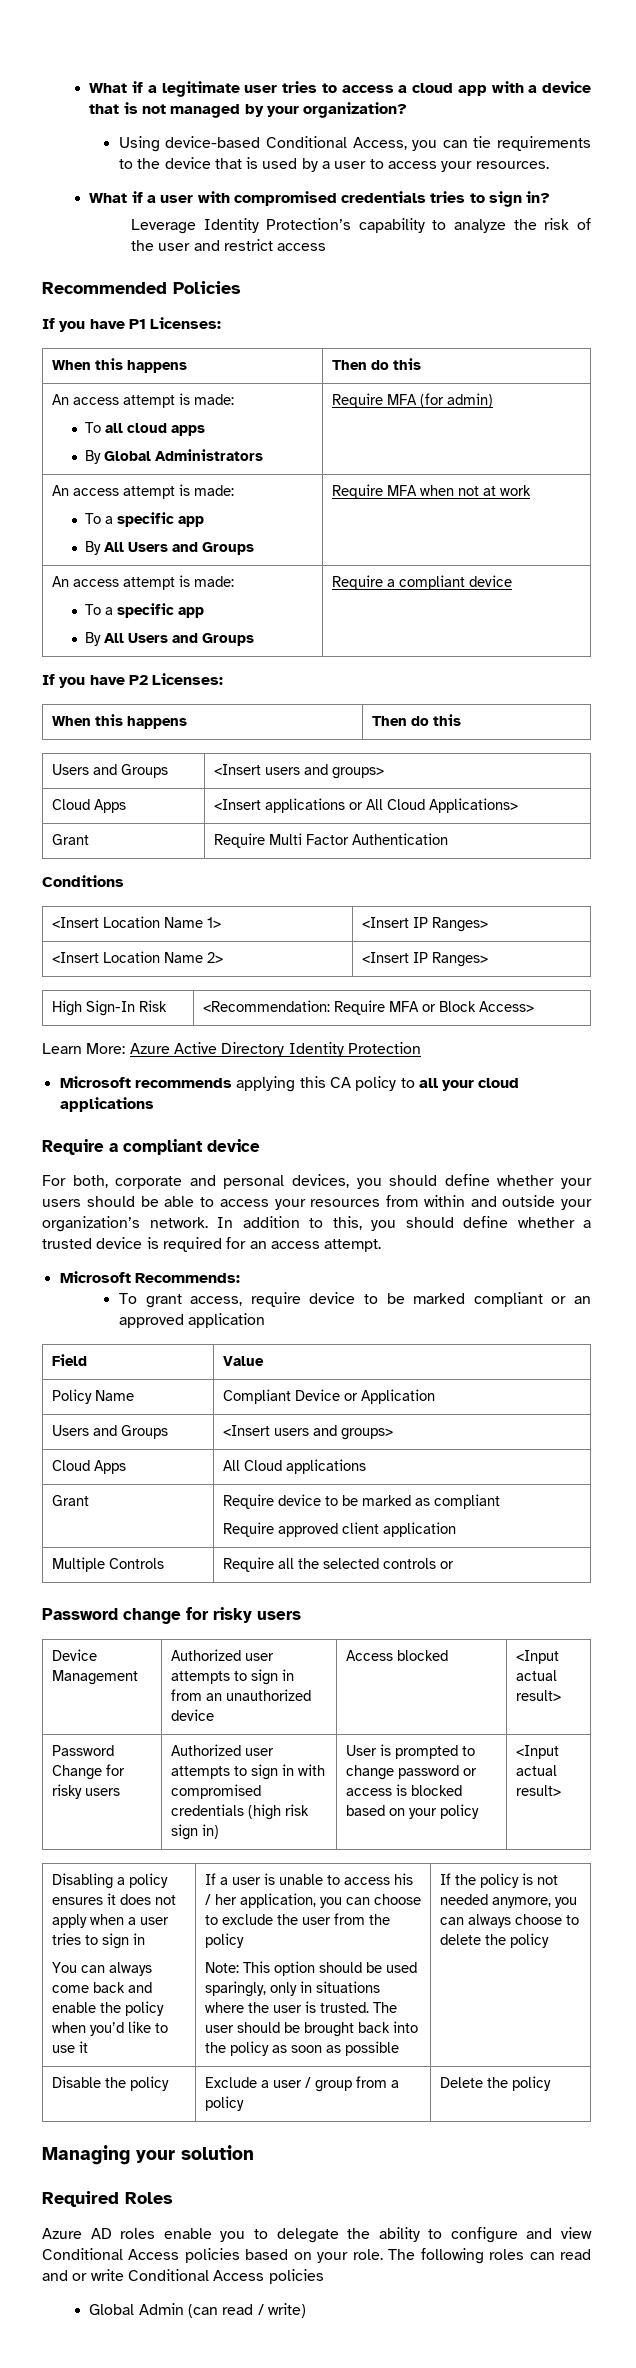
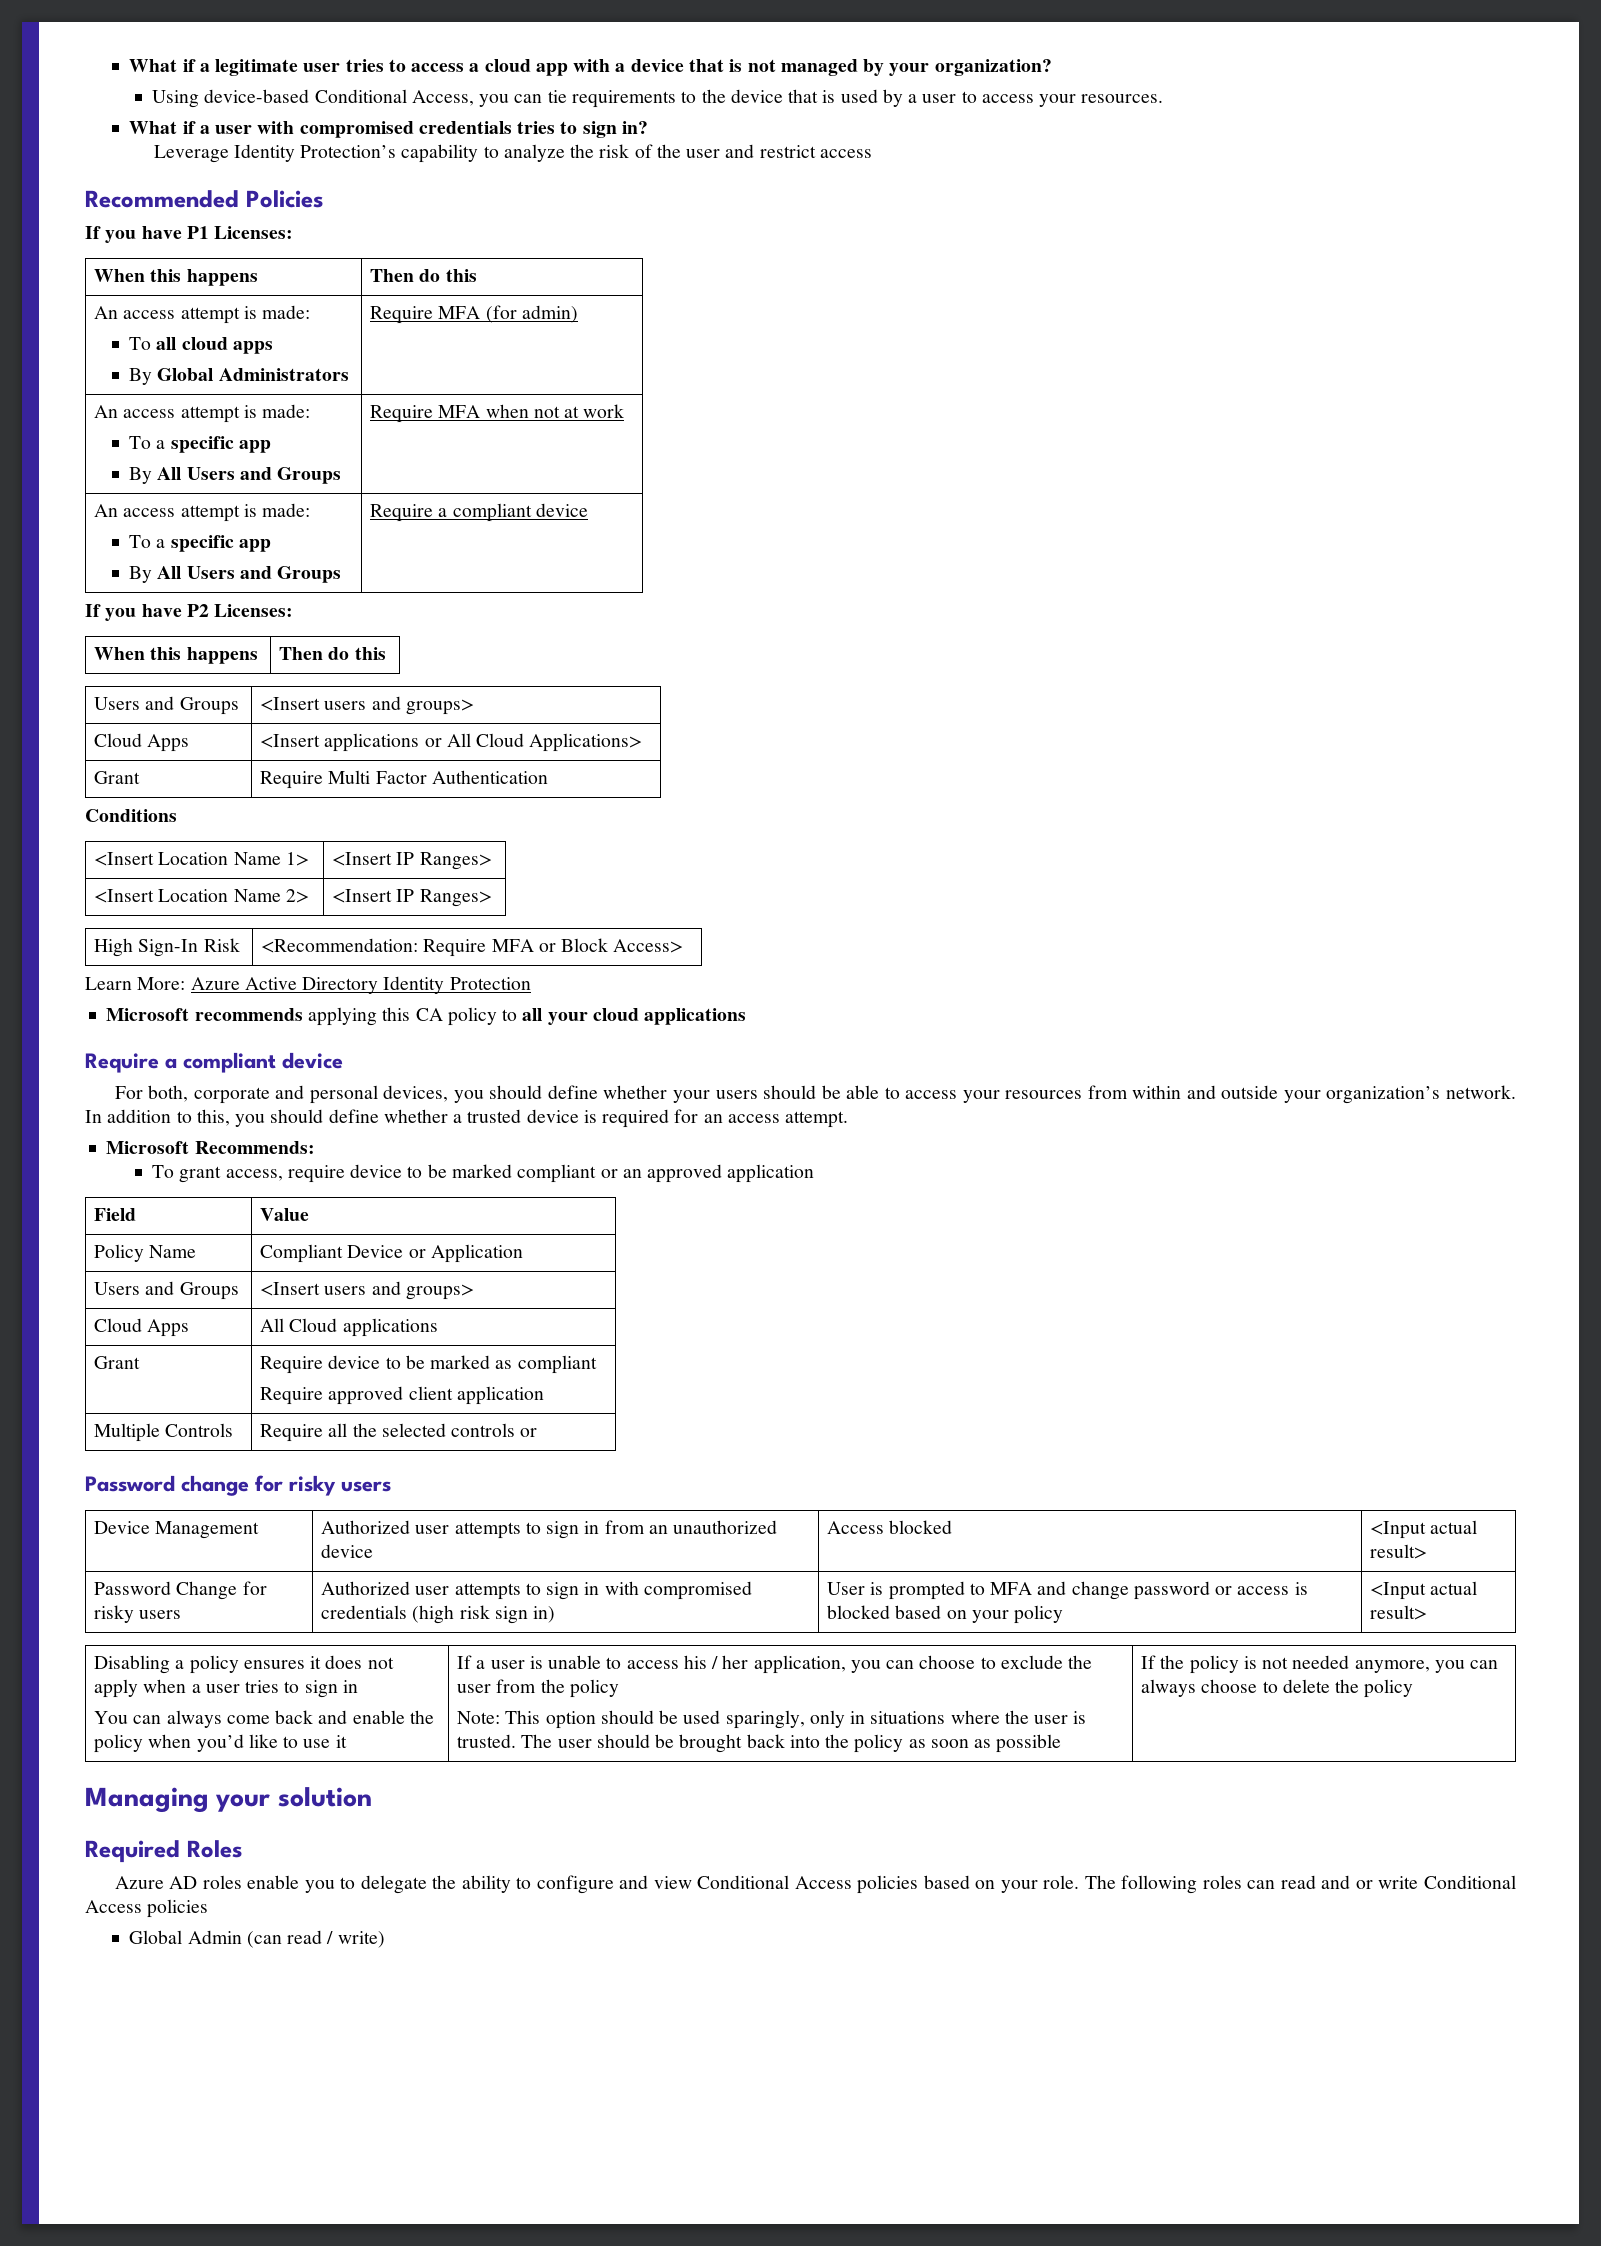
(475, 1751) none -> [990,1581,1067,1595] MFA and
[51,2076,169,2091] [204,2076,399,2092] [204,2096,244,2111] [439,2076,551,2091] // Disable the policy | Exclude a user / group from a policy | Delete the policy -> (1414, 1688) none

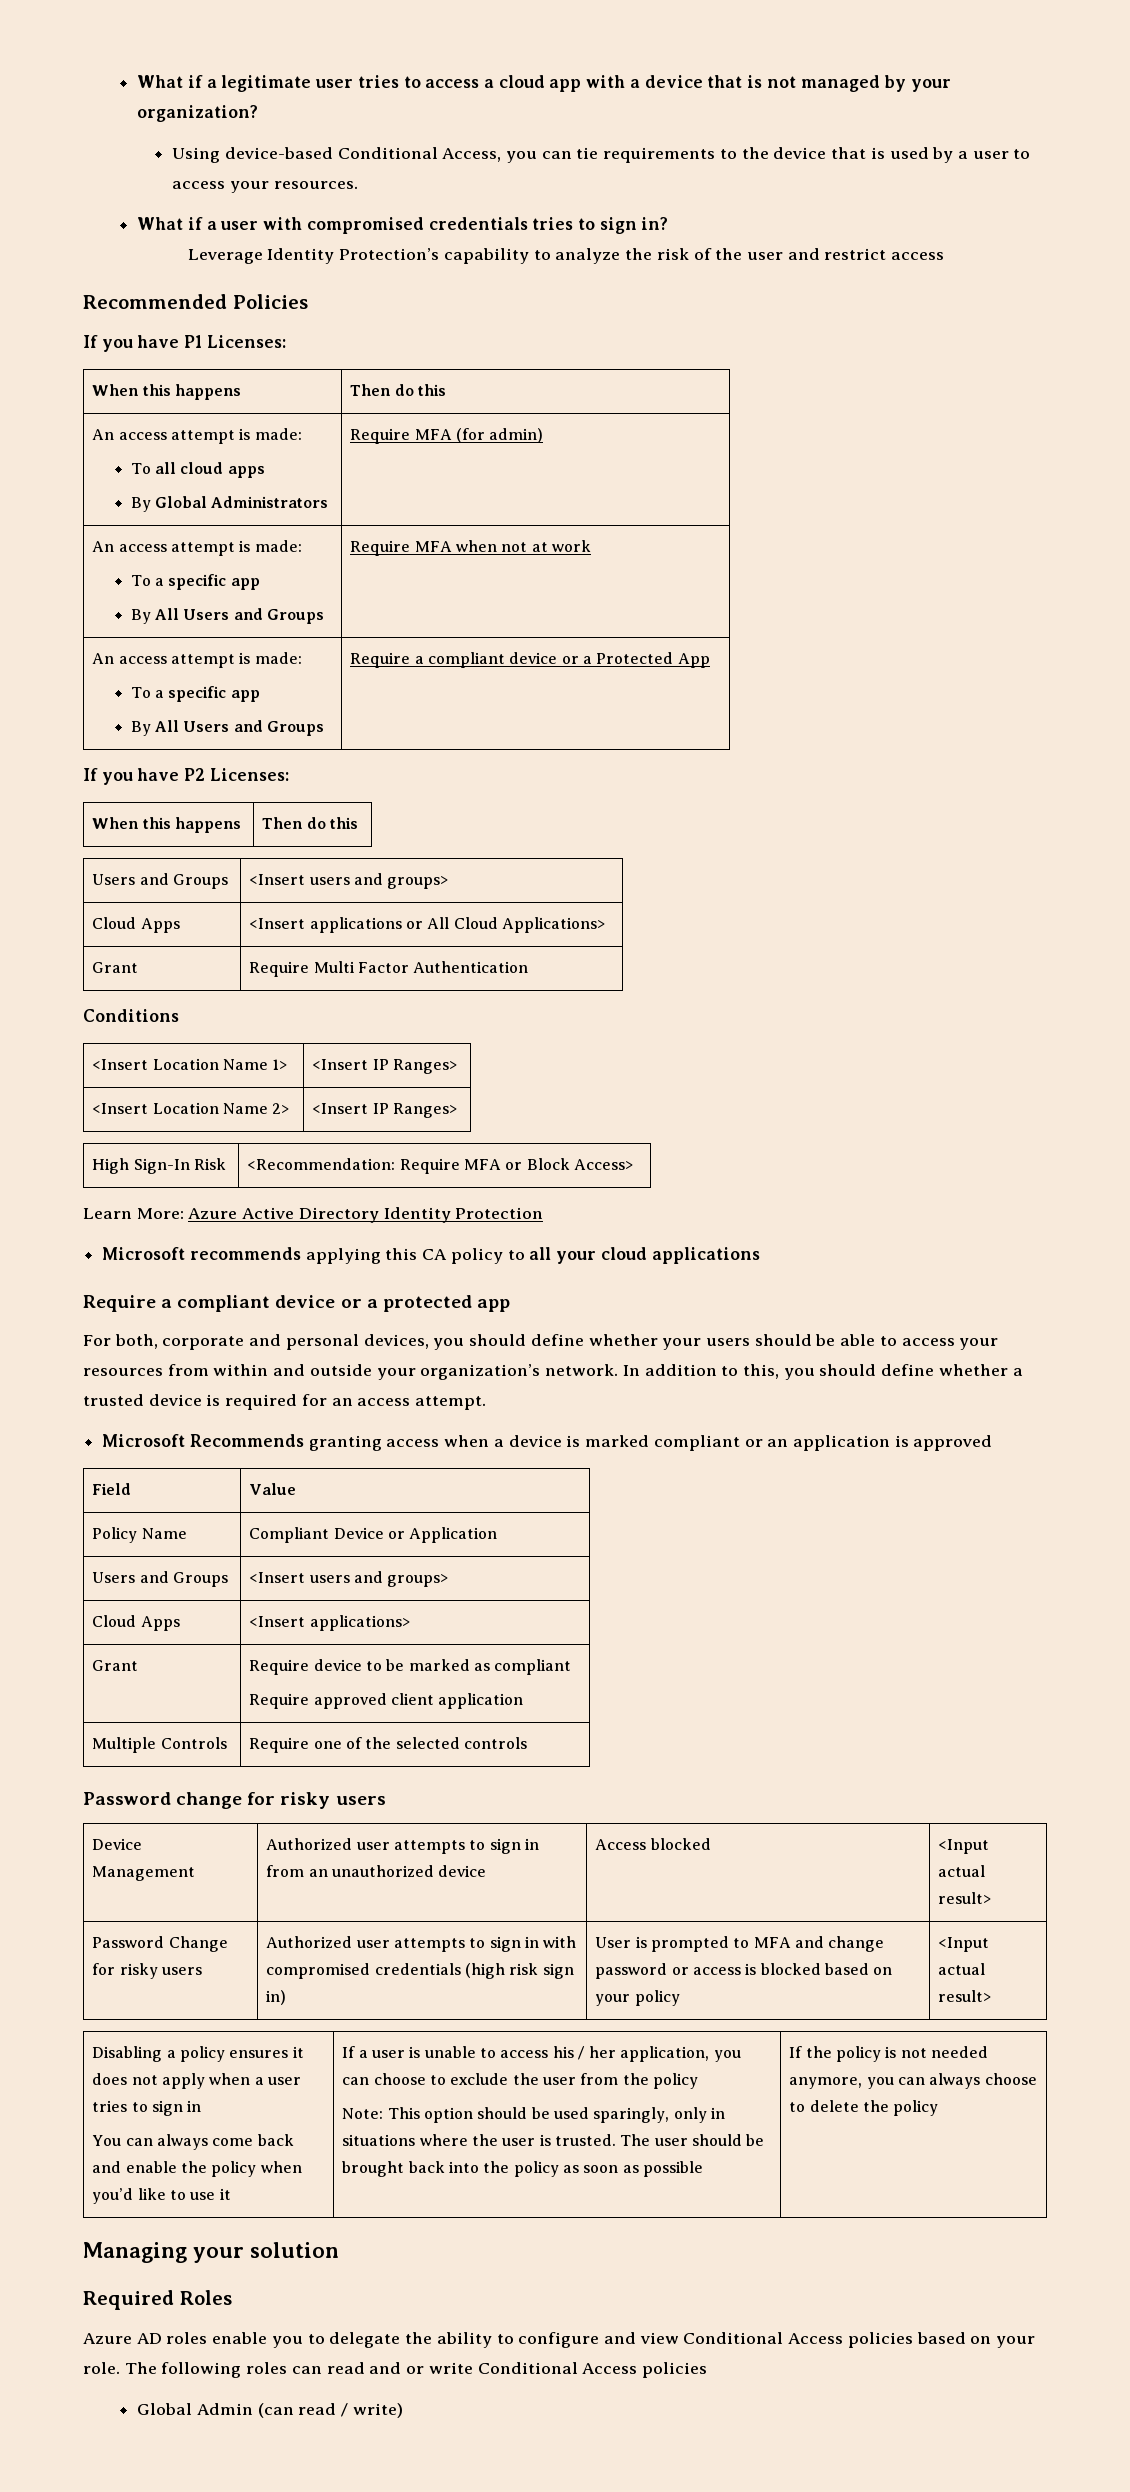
(588, 510) none -> [561,652,710,668] or a Protected App
(343, 1060) none -> [340,1295,510,1312] or a protected app
[194,1141,315,1154] [152,1164,447,1183] Recommends: // To grant access, require device to be -> [189,1434,581,1451] Recommends granting access when a device is
[647,1164,815,1183] approved application -> [792,1435,993,1451] application is approved
[259,1318,438,1337] All Cloud applications -> [249,1615,410,1631] <Insert applications>
[328,1423,348,1437] all -> [313,1737,362,1749] one of
[520,1428,538,1437] or -> (527, 1743) none

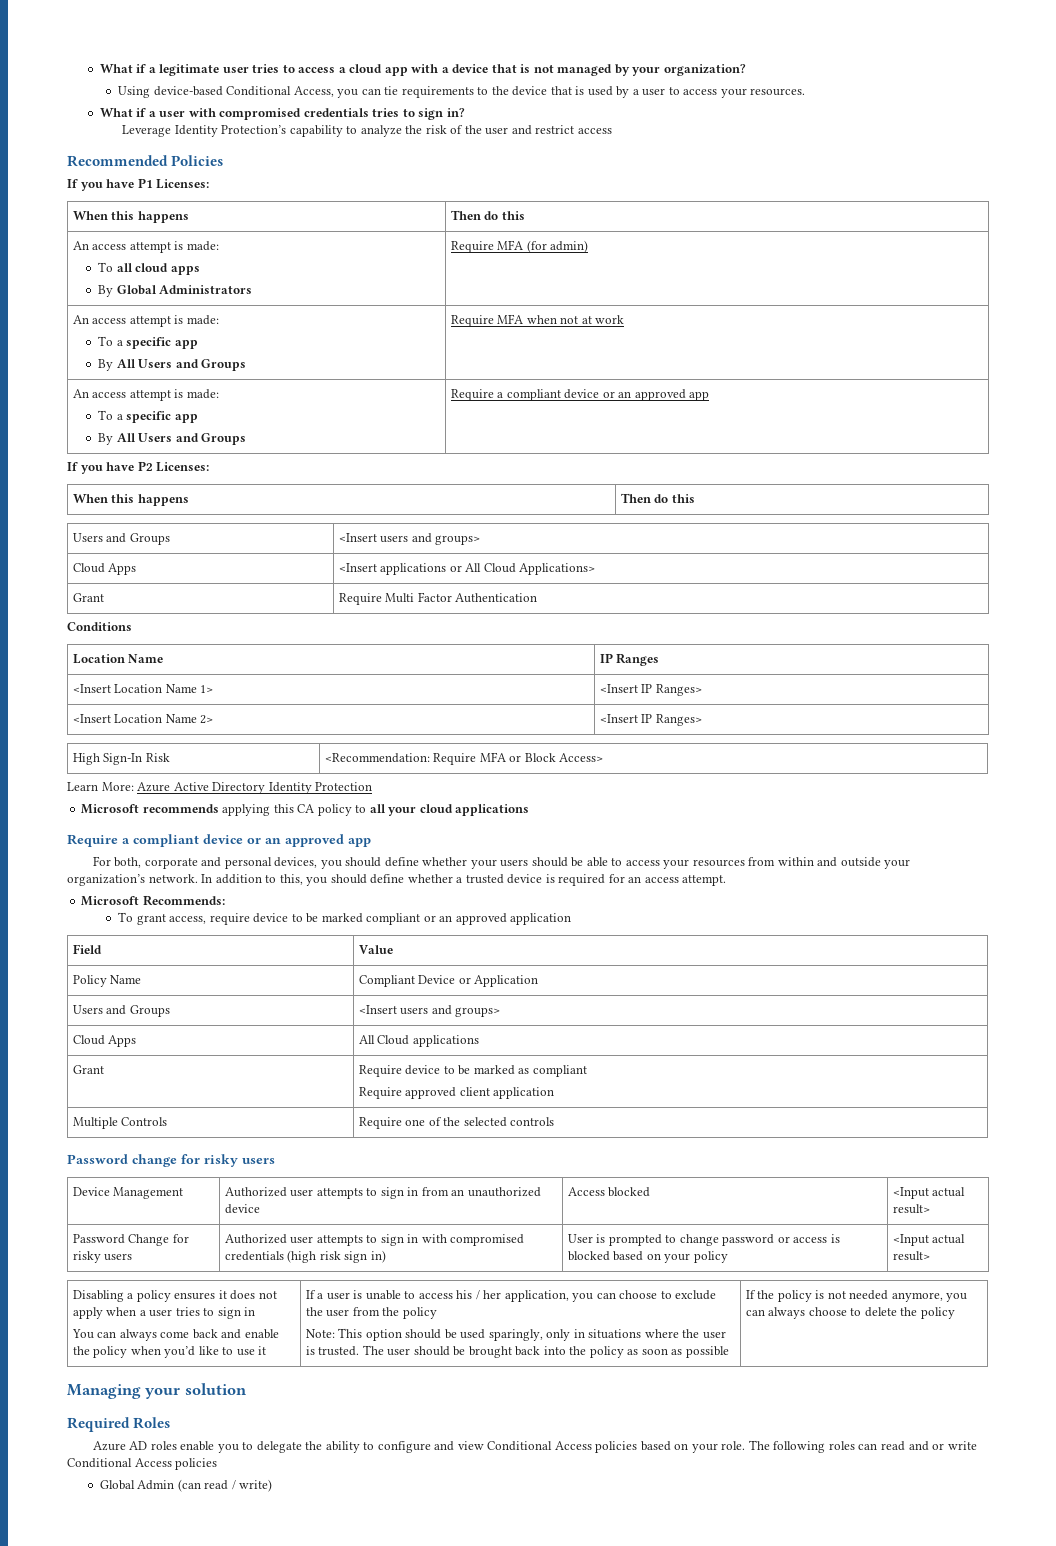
[582,652,710,668] a Protected App -> [618,389,710,401] an approved app
(179, 1015) none -> [72,654,164,664] [599,653,660,666] // Location Name | IP Ranges
[366,1295,472,1312] a protected -> [265,834,344,847] an approved
[189,1434,581,1451] Recommends granting access when a device is -> [142,895,225,906] [118,912,319,925] Recommends: // To grant access, require device to be
[792,1435,993,1451] application is approved -> [455,913,572,925] approved application
[249,1615,410,1631] <Insert applications> -> [358,1035,479,1047] All Cloud applications
[753,1936,824,1948] MFA and -> (677, 1239) none

